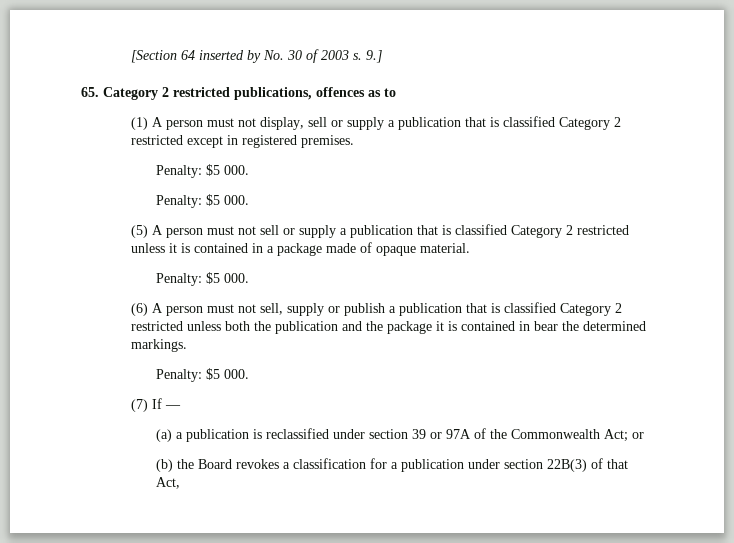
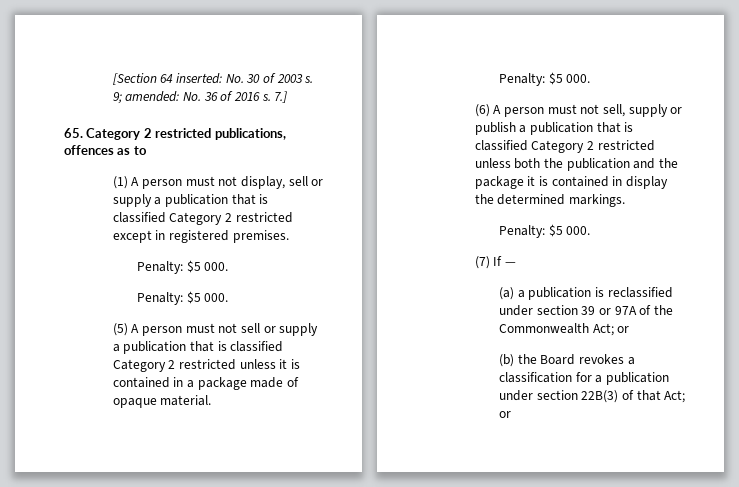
[199,50,262,63] inserted by -> [176,73,223,84] inserted:
[366,50,383,63] 9.] -> [112,91,288,104] 9; amended: No. 36 of 2016 s. 7.]
[534,321,559,331] bear -> [625,176,668,189] display
[156,477,181,489] Act, -> [664,390,686,403] [499,411,512,418] Act; or

